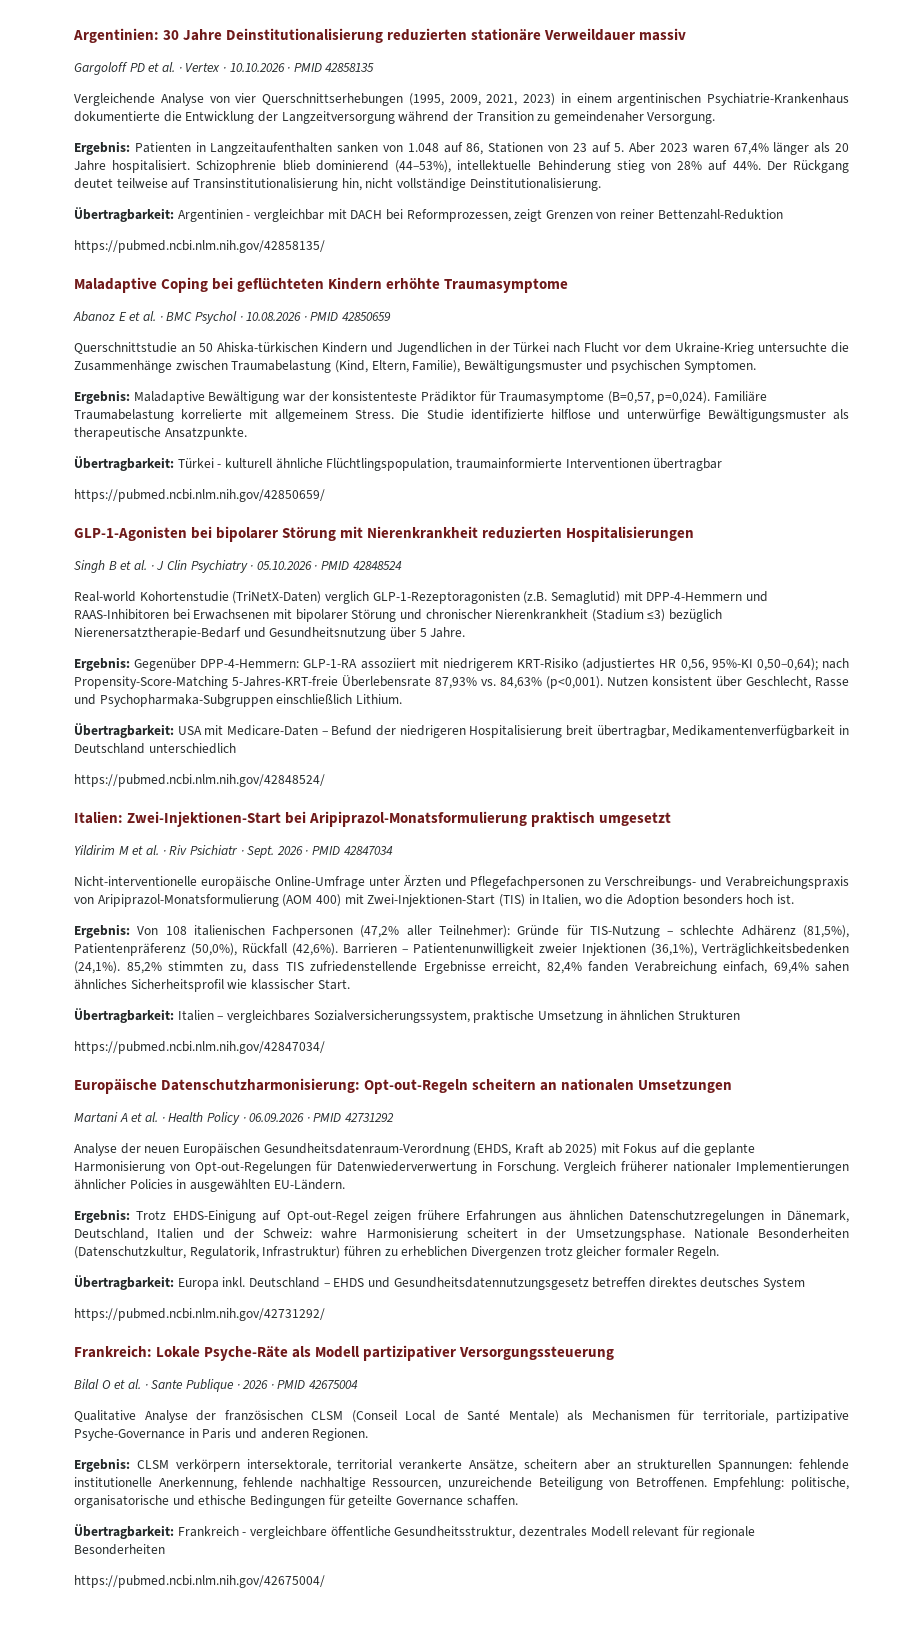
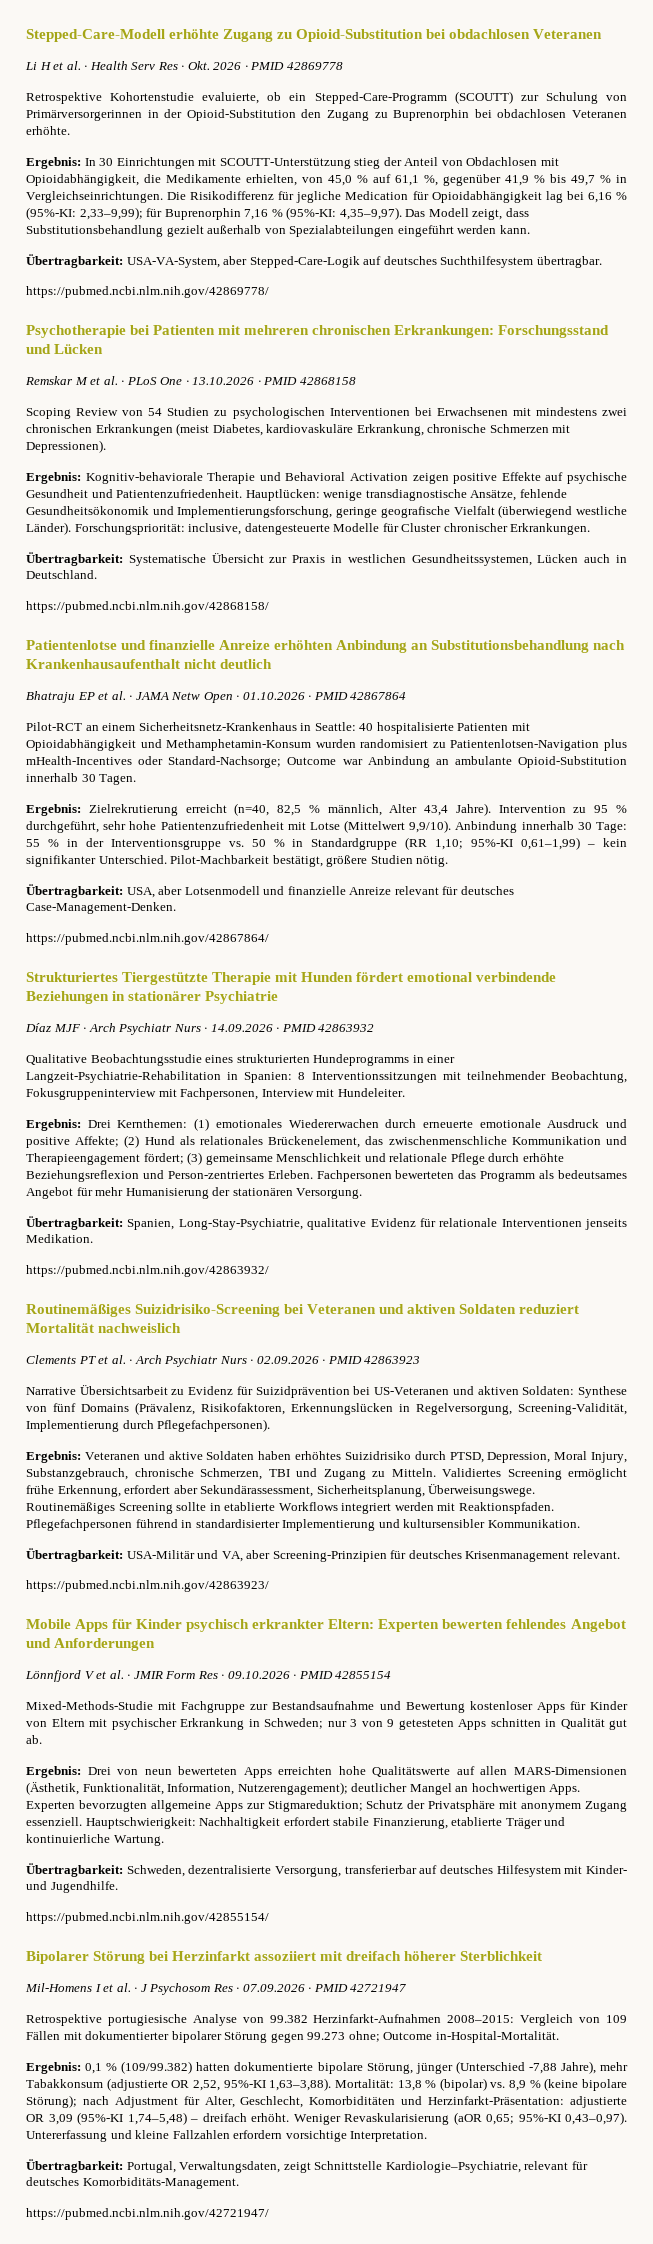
[73,28,687,43] [74,62,375,75] [74,93,849,106] [74,111,716,124] [74,141,849,155] [74,160,849,173] [74,178,601,191] [74,207,783,222] [74,240,325,253] [74,277,569,293] [73,311,392,324] [74,342,849,355] [74,360,756,373] [74,390,768,404] [74,409,849,422] [74,427,247,440] [74,456,723,471] [74,489,325,502] [74,526,695,542] [74,560,402,573] [74,591,768,604] [74,609,723,622] [74,627,466,640] [74,657,849,671] [74,675,849,689] [74,694,402,707] [74,723,849,738] [74,743,236,754] [74,774,325,787] [74,811,672,827] [74,845,393,858] [74,875,850,889] [74,894,795,907] [74,924,850,938] [74,943,849,956] [74,961,849,974] [74,979,350,992] [74,1008,740,1023] [74,1041,325,1054] [74,1078,733,1094] [74,1112,395,1125] [74,1143,756,1156] [74,1161,849,1174] [74,1179,345,1192] [74,1209,849,1223] [74,1228,849,1241] [74,1246,720,1259] [74,1275,806,1290] [74,1308,325,1321] [74,1345,615,1361] [74,1379,359,1392] [74,1409,849,1423] [74,1428,369,1441] [74,1458,849,1472] [74,1477,850,1490] [74,1495,518,1508] [74,1524,756,1539] [74,1544,165,1555] [74,1575,325,1588] Argentinien: 30 Jahre Deinstitutionalisierung reduzierten stationäre Verweildauer massiv // Gargoloff PD et al. · Vertex · 10.10.2026 · PMID 42858135 // Vergleichende Analyse von vier Querschnittserhebungen (1995, 2009, 2021, 2023) in einem argentinischen Psychiatrie-Krankenhaus dokumentierte die Entwicklung der Langzeitversorgung während der Transition zu gemeindenaher Versorgung. // Ergebnis: Patienten in Langzeitaufenthalten sanken von 1.048 auf 86, Stationen von 23 auf 5. Aber 2023 waren 67,4% länger als 20 Jahre hospitalisiert. Schizophrenie blieb dominierend (44–53%), intellektuelle Behinderung stieg von 28% auf 44%. Der Rückgang deutet teilweise auf Transinstitutionalisierung hin, nicht vollständige Deinstitutionalisierung. // Übertragbarkeit: Argentinien - vergleichbar mit DACH bei Reformprozessen, zeigt Grenzen von reiner Bettenzahl-Reduktion // https://pubmed.ncbi.nlm.nih.gov/42858135/ // Maladaptive Coping bei geflüchteten Kindern erhöhte Traumasymptome // Abanoz E et al. · BMC Psychol · 10.08.2026 · PMID 42850659 // Querschnittstudie an 50 Ahiska-türkischen Kindern und Jugendlichen in der Türkei nach Flucht vor dem Ukraine-Krieg untersuchte die Zusammenhänge zwischen Traumabelastung (Kind, Eltern, Familie), Bewältigungsmuster und psychischen Symptomen. // Ergebnis: Maladaptive Bewältigung war der konsistenteste Prädiktor für Traumasymptome (B=0,57, p=0,024). Familiäre Traumabelastung korrelierte mit allgemeinem Stress. Die Studie identifizierte hilflose und unterwürfige Bewältigungsmuster als therapeutische Ansatzpunkte. // Übertragbarkeit: Türkei - kulturell ähnliche Flüchtlingspopulation, traumainformierte Interventionen übertragbar // https://pubmed.ncbi.nlm.nih.gov/42850659/ // GLP-1-Agonisten bei bipolarer Störung mit Nierenkrankheit reduzierten Hospitalisierungen // Singh B et al. · J Clin Psychiatry · 05.10.2026 · PMID 42848524 // Real-world Kohortenstudie (TriNetX-Daten) verglich GLP-1-Rezeptoragonisten (z.B. Semaglutid) mit DPP-4-Hemmern und RAAS-Inhibitoren bei Erwachsenen mit bipolarer Störung und chronischer Nierenkrankheit (Stadium ≤3) bezüglich Nierenersatztherapie-Bedarf und Gesundheitsnutzung über 5 Jahre. // Ergebnis: Gegenüber DPP-4-Hemmern: GLP-1-RA assoziiert mit niedrigerem KRT-Risiko (adjustiertes HR 0,56, 95%-KI 0,50–0,64); nach Propensity-Score-Matching 5-Jahres-KRT-freie Überlebensrate 87,93% vs. 84,63% (p<0,001). Nutzen konsistent über Geschlecht, Rasse und Psychopharmaka-Subgruppen einschließlich Lithium. // Übertragbarkeit: USA mit Medicare-Daten – Befund der niedrigeren Hospitalisierung breit übertragbar, Medikamentenverfügbarkeit in Deutschland unterschiedlich // https://pubmed.ncbi.nlm.nih.gov/42848524/ // Italien: Zwei-Injektionen-Start bei Aripiprazol-Monatsformulierung praktisch umgesetzt // Yildirim M et al. · Riv Psichiatr · Sept. 2026 · PMID 42847034 // Nicht-interventionelle europäische Online-Umfrage unter Ärzten und Pflegefachpersonen zu Verschreibungs- und Verabreichungspraxis von Aripiprazol-Monatsformulierung (AOM 400) mit Zwei-Injektionen-Start (TIS) in Italien, wo die Adoption besonders hoch ist. // Ergebnis: Von 108 italienischen Fachpersonen (47,2% aller Teilnehmer): Gründe für TIS-Nutzung – schlechte Adhärenz (81,5%), Patientenpräferenz (50,0%), Rückfall (42,6%). Barrieren – Patientenunwilligkeit zweier Injektionen (36,1%), Verträglichkeitsbedenken (24,1%). 85,2% stimmten zu, dass TIS zufriedenstellende Ergebnisse erreicht, 82,4% fanden Verabreichung einfach, 69,4% sahen ähnliches Sicherheitsprofil wie klassischer Start. // Übertragbarkeit: Italien – vergleichbares Sozialversicherungssystem, praktische Umsetzung in ähnlichen Strukturen // https://pubmed.ncbi.nlm.nih.gov/42847034/ // Europäische Datenschutzharmonisierung: Opt-out-Regeln scheitern an nationalen Umsetzungen // Martani A et al. · Health Policy · 06.09.2026 · PMID 42731292 // Analyse der neuen Europäischen Gesundheitsdatenraum-Verordnung (EHDS, Kraft ab 2025) mit Fokus auf die geplante Harmonisierung von Opt-out-Regelungen für Datenwiederverwertung in Forschung. Vergleich früherer nationaler Implementierungen ähnlicher Policies in ausgewählten EU-Ländern. // Ergebnis: Trotz EHDS-Einigung auf Opt-out-Regel zeigen frühere Erfahrungen aus ähnlichen Datenschutzregelungen in Dänemark, Deutschland, Italien und der Schweiz: wahre Harmonisierung scheitert in der Umsetzungsphase. Nationale Besonderheiten (Datenschutzkultur, Regulatorik, Infrastruktur) führen zu erheblichen Divergenzen trotz gleicher formaler Regeln. // Übertragbarkeit: Europa inkl. Deutschland – EHDS und Gesundheitsdatennutzungsgesetz betreffen direktes deutsches System // https://pubmed.ncbi.nlm.nih.gov/42731292/ // Frankreich: Lokale Psyche-Räte als Modell partizipativer Versorgungssteuerung // Bilal O et al. · Sante Publique · 2026 · PMID 42675004 // Qualitative Analyse der französischen CLSM (Conseil Local de Santé Mentale) als Mechanismen für territoriale, partizipative Psyche-Governance in Paris und anderen Regionen. // Ergebnis: CLSM verkörpern intersektorale, territorial verankerte Ansätze, scheitern aber an strukturellen Spannungen: fehlende institutionelle Anerkennung, fehlende nachhaltige Ressourcen, unzureichende Beteiligung von Betroffenen. Empfehlung: politische, organisatorische und ethische Bedingungen für geteilte Governance schaffen. // Übertragbarkeit: Frankreich - vergleichbare öffentliche Gesundheitsstruktur, dezentrales Modell relevant für regionale Besonderheiten // https://pubmed.ncbi.nlm.nih.gov/42675004/ -> [26,29,603,42] [25,61,343,70] [26,91,627,104] [26,109,628,121] [26,126,70,135] [26,157,559,169] [26,174,627,186] [26,191,627,203] [26,207,529,220] [26,225,530,237] [26,254,602,268] [26,286,269,298] [26,325,610,338] [26,344,104,354] [25,376,356,385] [26,407,627,419] [26,423,571,436] [26,440,106,453] [26,472,628,484] [26,489,567,501] [26,505,627,518] [26,522,591,535] [26,552,627,566] [26,570,97,579] [26,601,269,613] [26,640,626,653] [26,659,273,669] [26,691,407,703] [26,722,530,734] [26,739,627,751] [26,756,627,768] [26,773,137,785] [26,803,627,816] [26,820,627,833] [26,837,627,850] [26,855,449,867] [26,884,514,898] [26,902,176,914] [26,933,269,945] [26,972,557,985] [26,991,279,1004] [25,1023,375,1035] [26,1054,456,1066] [26,1071,627,1083] [26,1088,405,1100] [26,1118,627,1131] [26,1135,627,1148] [26,1152,564,1165] [26,1170,628,1182] [26,1187,363,1199] [26,1216,627,1230] [26,1234,93,1243] [26,1265,269,1277] [26,1304,580,1317] [26,1323,182,1333] [26,1355,421,1367] [26,1385,628,1398] [26,1402,627,1415] [26,1419,271,1432] [26,1451,627,1463] [26,1468,627,1480] [26,1484,536,1497] [26,1502,554,1514] [26,1519,580,1531] [26,1548,620,1562] [26,1580,269,1592] [26,1619,626,1632] [26,1638,156,1651] [25,1670,392,1682] [26,1701,629,1713] [26,1718,627,1730] [26,1735,42,1744] [26,1766,627,1778] [26,1782,581,1795] [26,1800,628,1812] [26,1817,566,1829] [26,1834,164,1846] [26,1863,627,1877] [26,1881,118,1893] [26,1912,269,1924] [26,1951,543,1964] [25,1983,407,1995] [26,2014,628,2026] [26,2031,559,2043] [26,2061,628,2074] [26,2078,627,2091] [26,2095,628,2108] [26,2112,627,2125] [26,2130,428,2142] [26,2159,588,2173] [26,2177,239,2189] [26,2208,269,2220] Stepped-Care-Modell erhöhte Zugang zu Opioid-Substitution bei obdachlosen Veteranen // Li H et al. · Health Serv Res · Okt. 2026 · PMID 42869778 // Retrospektive Kohortenstudie evaluierte, ob ein Stepped-Care-Programm (SCOUTT) zur Schulung von Primärversorgerinnen in der Opioid-Substitution den Zugang zu Buprenorphin bei obdachlosen Veteranen erhöhte. // Ergebnis: In 30 Einrichtungen mit SCOUTT-Unterstützung stieg der Anteil von Obdachlosen mit Opioidabhängigkeit, die Medikamente erhielten, von 45,0 % auf 61,1 %, gegenüber 41,9 % bis 49,7 % in Vergleichseinrichtungen. Die Risikodifferenz für jegliche Medication für Opioidabhängigkeit lag bei 6,16 % (95%-KI: 2,33–9,99); für Buprenorphin 7,16 % (95%-KI: 4,35–9,97). Das Modell zeigt, dass Substitutionsbehandlung gezielt außerhalb von Spezialabteilungen eingeführt werden kann. // Übertragbarkeit: USA-VA-System, aber Stepped-Care-Logik auf deutsches Suchthilfesystem übertragbar. // https://pubmed.ncbi.nlm.nih.gov/42869778/ // Psychotherapie bei Patienten mit mehreren chronischen Erkrankungen: Forschungsstand und Lücken // Remskar M et al. · PLoS One · 13.10.2026 · PMID 42868158 // Scoping Review von 54 Studien zu psychologischen Interventionen bei Erwachsenen mit mindestens zwei chronischen Erkrankungen (meist Diabetes, kardiovaskuläre Erkrankung, chronische Schmerzen mit Depressionen). // Ergebnis: Kognitiv-behaviorale Therapie und Behavioral Activation zeigen positive Effekte auf psychische Gesundheit und Patientenzufriedenheit. Hauptlücken: wenige transdiagnostische Ansätze, fehlende Gesundheitsökonomik und Implementierungsforschung, geringe geografische Vielfalt (überwiegend westliche Länder). Forschungspriorität: inclusive, datengesteuerte Modelle für Cluster chronischer Erkrankungen. // Übertragbarkeit: Systematische Übersicht zur Praxis in westlichen Gesundheitssystemen, Lücken auch in Deutschland. // https://pubmed.ncbi.nlm.nih.gov/42868158/ // Patientenlotse und finanzielle Anreize erhöhten Anbindung an Substitutionsbehandlung nach Krankenhausaufenthalt nicht deutlich // Bhatraju EP et al. · JAMA Netw Open · 01.10.2026 · PMID 42867864 // Pilot-RCT an einem Sicherheitsnetz-Krankenhaus in Seattle: 40 hospitalisierte Patienten mit Opioidabhängigkeit und Methamphetamin-Konsum wurden randomisiert zu Patientenlotsen-Navigation plus mHealth-Incentives oder Standard-Nachsorge; Outcome war Anbindung an ambulante Opioid-Substitution innerhalb 30 Tagen. // Ergebnis: Zielrekrutierung erreicht (n=40, 82,5 % männlich, Alter 43,4 Jahre). Intervention zu 95 % durchgeführt, sehr hohe Patientenzufriedenheit mit Lotse (Mittelwert 9,9/10). Anbindung innerhalb 30 Tage: 55 % in der Interventionsgruppe vs. 50 % in Standardgruppe (RR 1,10; 95%-KI 0,61–1,99) – kein signifikanter Unterschied. Pilot-Machbarkeit bestätigt, größere Studien nötig. // Übertragbarkeit: USA, aber Lotsenmodell und finanzielle Anreize relevant für deutsches Case-Management-Denken. // https://pubmed.ncbi.nlm.nih.gov/42867864/ // Strukturiertes Tiergestützte Therapie mit Hunden fördert emotional verbindende Beziehungen in stationärer Psychiatrie // Díaz MJF · Arch Psychiatr Nurs · 14.09.2026 · PMID 42863932 // Qualitative Beobachtungsstudie eines strukturierten Hundeprogramms in einer Langzeit-Psychiatrie-Rehabilitation in Spanien: 8 Interventionssitzungen mit teilnehmender Beobachtung, Fokusgruppeninterview mit Fachpersonen, Interview mit Hundeleiter. // Ergebnis: Drei Kernthemen: (1) emotionales Wiedererwachen durch erneuerte emotionale Ausdruck und positive Affekte; (2) Hund als relationales Brückenelement, das zwischenmenschliche Kommunikation und Therapieengagement fördert; (3) gemeinsame Menschlichkeit und relationale Pflege durch erhöhte Beziehungsreflexion und Person-zentriertes Erleben. Fachpersonen bewerteten das Programm als bedeutsames Angebot für mehr Humanisierung der stationären Versorgung. // Übertragbarkeit: Spanien, Long-Stay-Psychiatrie, qualitative Evidenz für relationale Interventionen jenseits Medikation. // https://pubmed.ncbi.nlm.nih.gov/42863932/ // Routinemäßiges Suizidrisiko-Screening bei Veteranen und aktiven Soldaten reduziert Mortalität nachweislich // Clements PT et al. · Arch Psychiatr Nurs · 02.09.2026 · PMID 42863923 // Narrative Übersichtsarbeit zu Evidenz für Suizidprävention bei US-Veteranen und aktiven Soldaten: Synthese von fünf Domains (Prävalenz, Risikofaktoren, Erkennungslücken in Regelversorgung, Screening-Validität, Implementierung durch Pflegefachpersonen). // Ergebnis: Veteranen und aktive Soldaten haben erhöhtes Suizidrisiko durch PTSD, Depression, Moral Injury, Substanzgebrauch, chronische Schmerzen, TBI und Zugang zu Mitteln. Validiertes Screening ermöglicht frühe Erkennung, erfordert aber Sekundärassessment, Sicherheitsplanung, Überweisungswege. Routinemäßiges Screening sollte in etablierte Workflows integriert werden mit Reaktionspfaden. Pflegefachpersonen führend in standardisierter Implementierung und kultursensibler Kommunikation. // Übertragbarkeit: USA-Militär und VA, aber Screening-Prinzipien für deutsches Krisenmanagement relevant. // https://pubmed.ncbi.nlm.nih.gov/42863923/ // Mobile Apps für Kinder psychisch erkrankter Eltern: Experten bewerten fehlendes Angebot und Anforderungen // Lönnfjord V et al. · JMIR Form Res · 09.10.2026 · PMID 42855154 // Mixed-Methods-Studie mit Fachgruppe zur Bestandsaufnahme und Bewertung kostenloser Apps für Kinder von Eltern mit psychischer Erkrankung in Schweden; nur 3 von 9 getesteten Apps schnitten in Qualität gut ab. // Ergebnis: Drei von neun bewerteten Apps erreichten hohe Qualitätswerte auf allen MARS-Dimensionen (Ästhetik, Funktionalität, Information, Nutzerengagement); deutlicher Mangel an hochwertigen Apps. Experten bevorzugten allgemeine Apps zur Stigmareduktion; Schutz der Privatsphäre mit anonymem Zugang essenziell. Hauptschwierigkeit: Nachhaltigkeit erfordert stabile Finanzierung, etablierte Träger und kontinuierliche Wartung. // Übertragbarkeit: Schweden, dezentralisierte Versorgung, transferierbar auf deutsches Hilfesystem mit Kinder- und Jugendhilfe. // https://pubmed.ncbi.nlm.nih.gov/42855154/ // Bipolarer Störung bei Herzinfarkt assoziiert mit dreifach höherer Sterblichkeit // Mil-Homens I et al. · J Psychosom Res · 07.09.2026 · PMID 42721947 // Retrospektive portugiesische Analyse von 99.382 Herzinfarkt-Aufnahmen 2008–2015: Vergleich von 109 Fällen mit dokumentierter bipolarer Störung gegen 99.273 ohne; Outcome in-Hospital-Mortalität. // Ergebnis: 0,1 % (109/99.382) hatten dokumentierte bipolare Störung, jünger (Unterschied -7,88 Jahre), mehr Tabakkonsum (adjustierte OR 2,52, 95%-KI 1,63–3,88). Mortalität: 13,8 % (bipolar) vs. 8,9 % (keine bipolare Störung); nach Adjustment für Alter, Geschlecht, Komorbiditäten und Herzinfarkt-Präsentation: adjustierte OR 3,09 (95%-KI 1,74–5,48) – dreifach erhöht. Weniger Revaskularisierung (aOR 0,65; 95%-KI 0,43–0,97). Untererfassung und kleine Fallzahlen erfordern vorsichtige Interpretation. // Übertragbarkeit: Portugal, Verwaltungsdaten, zeigt Schnittstelle Kardiologie–Psychiatrie, relevant für deutsches Komorbiditäts-Management. // https://pubmed.ncbi.nlm.nih.gov/42721947/

